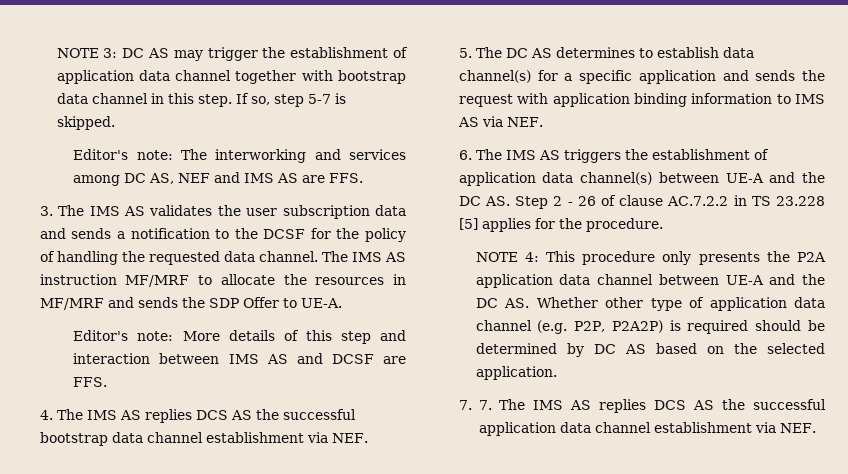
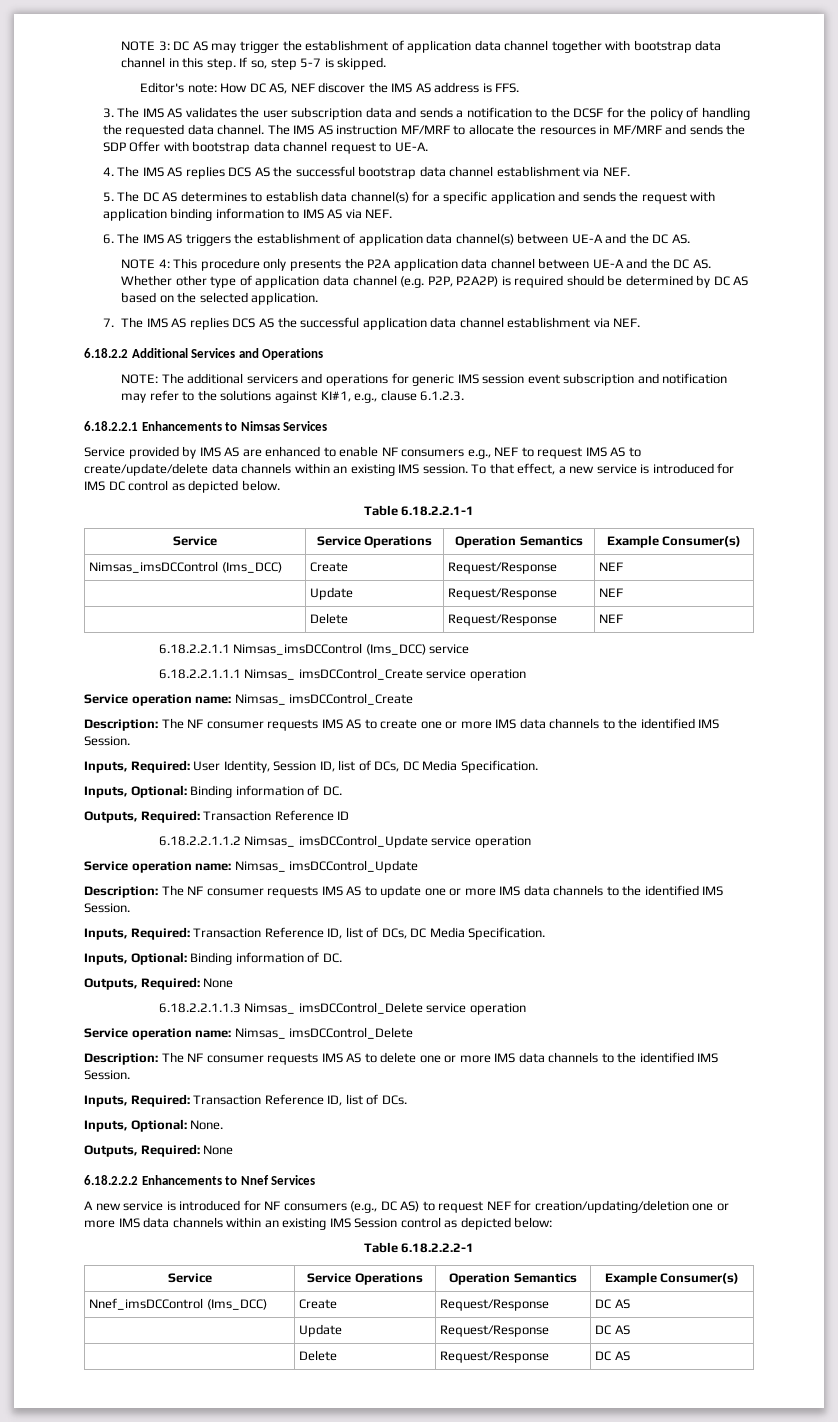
[180,149,406,163] [73,172,326,186] The interworking and services among DC AS, NEF and IMS AS are -> [220,82,492,94] How DC AS, NEF discover the IMS AS address is
[282,298,342,308] [73,330,406,344] [73,353,406,364] [73,377,108,387] to UE-A. // Editor's note: More details of this step and interaction between IMS AS and DCSF are FFS. -> [163,141,428,154] with bootstrap data channel request to UE-A.
[515,195,825,209] [458,218,663,232] Step 2 - 26 of clause AC.7.2.2 in TS 23.228 [5] applies for the procedure. -> (690, 239) none
[478,400,492,410] 7. -> (114, 322) none
(816, 428) none -> [84,348,324,360] [121,373,728,386] [121,390,465,403] [84,421,328,431] [84,446,641,459] [84,463,735,476] [84,480,280,493] [363,505,475,516] [173,536,217,546] [316,536,433,548] [455,536,583,548] [606,535,742,548] [89,561,282,573] [310,562,349,572] [448,562,558,574] [599,562,624,571] [310,587,354,600] [448,588,558,600] [599,588,624,597] [310,613,349,624] [448,614,558,626] [599,614,624,623] [158,643,470,655] [158,668,526,681] [84,693,414,706] [84,718,720,731] [84,736,130,746] [84,760,538,773] [84,785,342,798] [84,810,350,823] [158,835,531,848] [84,860,419,873] [84,885,724,898] [84,903,130,913] [84,927,546,940] [84,952,342,965] [84,977,234,990] [158,1002,526,1015] [84,1027,414,1040] [84,1052,719,1065] [84,1070,130,1080] [84,1094,407,1107] [84,1119,224,1132] [84,1144,234,1157] [84,1175,316,1185] [84,1200,729,1213] [84,1217,553,1230] [363,1242,475,1253] [167,1273,212,1283] [307,1273,423,1285] [449,1273,577,1285] [604,1272,740,1285] [89,1298,267,1310] [299,1299,338,1309] [440,1299,550,1311] [595,1299,630,1309] [299,1324,343,1337] [440,1325,550,1337] [595,1325,630,1335] [299,1350,338,1361] [440,1351,550,1363] [595,1351,630,1361] // 6.18.2.2 Additional Services and Operations // NOTE: The additional servicers and operations for generic IMS session event subscription and notification may refer to the solutions against KI#1, e.g., clause 6.1.2.3. // 6.18.2.2.1 Enhancements to Nimsas Services // Service provided by IMS AS are enhanced to enable NF consumers e.g., NEF to request IMS AS to create/update/delete data channels within an existing IMS session. To that effect, a new service is introduced for IMS DC control as depicted below. // Table 6.18.2.2.1-1 // Service | Service Operations | Operation Semantics | Example Consumer(s) // Nimsas_imsDCControl (Ims_DCC) | Create | Request/Response | NEF // | Update | Request/Response | NEF // | Delete | Request/Response | NEF // 6.18.2.2.1.1 Nimsas_imsDCControl (Ims_DCC) service // 6.18.2.2.1.1.1 Nimsas_ imsDCControl_Create service operation // Service operation name: Nimsas_ imsDCControl_Create // Description: The NF consumer requests IMS AS to create one or more IMS data channels to the identified IMS Session. // Inputs, Required: User Identity, Session ID, list of DCs, DC Media Specification. // Inputs, Optional: Binding information of DC. // Outputs, Required: Transaction Reference ID // 6.18.2.2.1.1.2 Nimsas_ imsDCControl_Update service operation // Service operation name: Nimsas_ imsDCControl_Update // Description: The NF consumer requests IMS AS to update one or more IMS data channels to the identified IMS Session. // Inputs, Required: Transaction Reference ID, list of DCs, DC Media Specification. // Inputs, Optional: Binding information of DC. // Outputs, Required: None // 6.18.2.2.1.1.3 Nimsas_ imsDCControl_Delete service operation // Service operation name: Nimsas_ imsDCControl_Delete // Description: The NF consumer requests IMS AS to delete one or more IMS data channels to the identified IMS Session. // Inputs, Required: Transaction Reference ID, list of DCs. // Inputs, Optional: None. // Outputs, Required: None // 6.18.2.2.2 Enhancements to Nnef Services // A new service is introduced for NF consumers (e.g., DC AS) to request NEF for creation/updating/deletion one or more IMS data channels within an existing IMS Session control as depicted below: // Table 6.18.2.2.2-1 // Service | Service Operations | Operation Semantics | Example Consumer(s) // Nnef_imsDCControl (Ims_DCC) | Create | Request/Response | DC AS // | Update | Request/Response | DC AS // | Delete | Request/Response | DC AS

